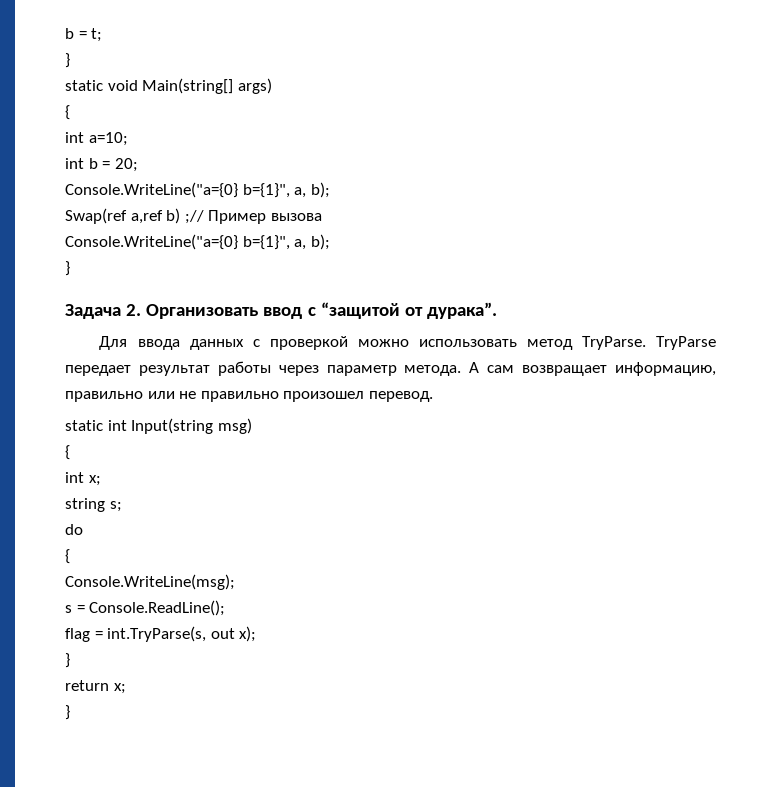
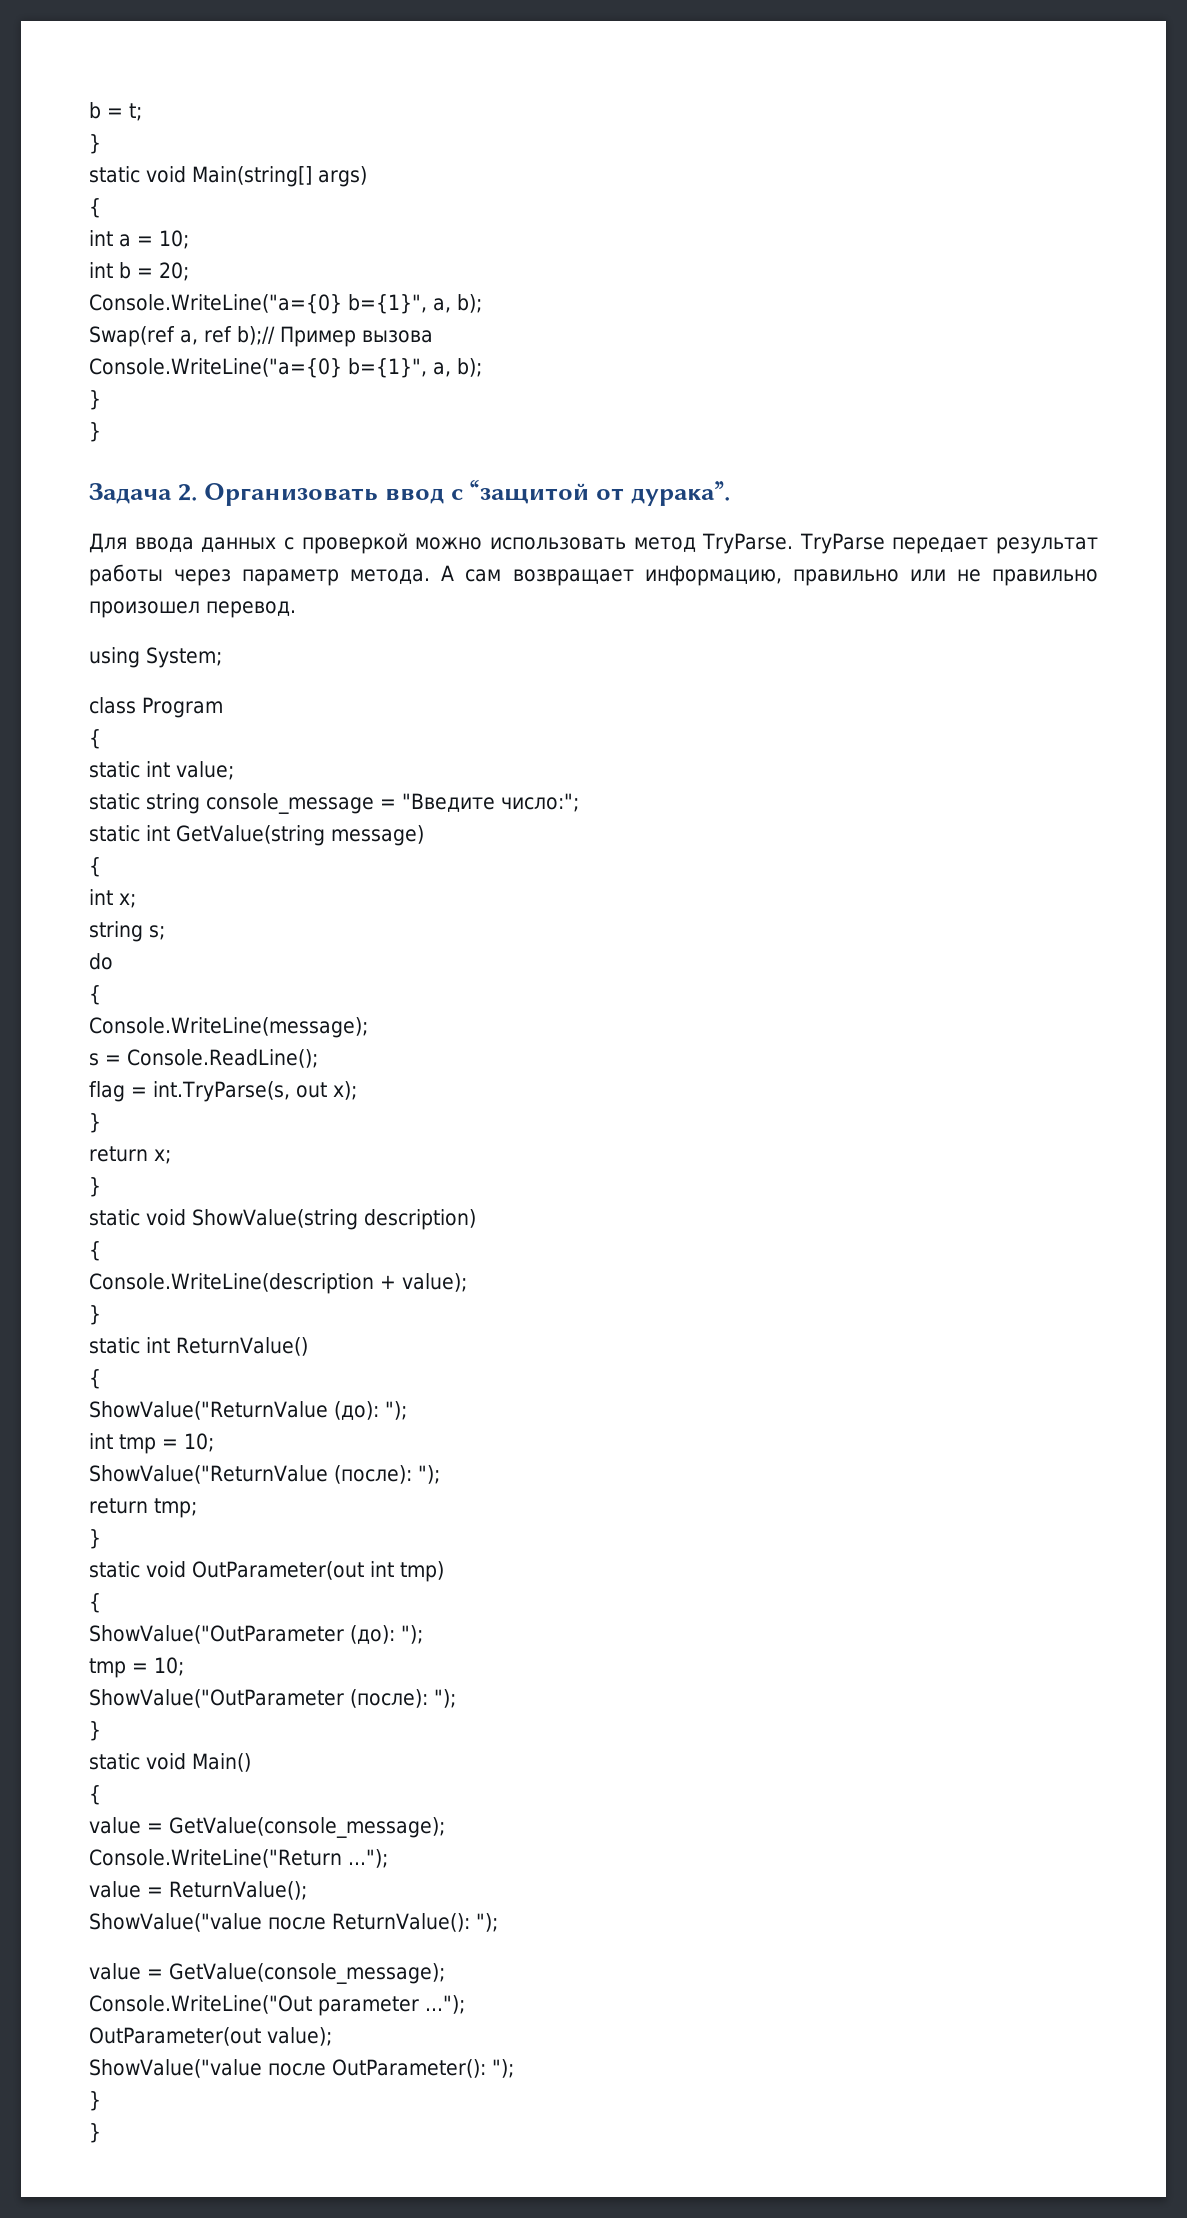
[88,132,128,146] a=10; -> [119,230,189,249] a = 10;
[130,208,204,224] a,ref b) ;// -> [180,326,275,345] a, ref b);//
(70, 268) none -> [89,422,101,442] // }
[65,418,252,434] static int Input(string msg) -> [89,647,222,668] [89,697,223,718] [89,729,101,749] [89,761,234,780] [89,793,579,814] [89,825,424,846] using System; // class Program // { // static int value; // static string console_message = "Введите число:"; // static int GetValue(string message)
[65,574,235,590] Console.WriteLine(msg); -> [89,1017,368,1038] Console.WriteLine(message);
(70, 712) none -> [89,1209,476,1230] [89,1241,101,1261] [89,1273,467,1294] [89,1305,101,1325] [89,1337,308,1356] [89,1369,101,1389] [89,1401,407,1420] [89,1433,214,1454] [89,1465,440,1484] [89,1498,197,1518] [89,1529,101,1549] [89,1561,444,1582] [89,1593,101,1613] [89,1625,423,1644] [89,1657,184,1678] [89,1689,456,1708] [89,1721,101,1741] [89,1753,251,1772] [89,1785,101,1805] [89,1817,445,1838] [89,1849,388,1868] [89,1881,307,1900] [89,1913,498,1932] [89,1963,445,1984] [89,1995,465,2016] [89,2027,332,2046] [89,2059,514,2078] [89,2091,101,2111] [89,2123,101,2143] // static void ShowValue(string description) // { // Console.WriteLine(description + value); // } // static int ReturnValue() // { // ShowValue("ReturnValue (до): "); // int tmp = 10; // ShowValue("ReturnValue (после): "); // return tmp; // } // static void OutParameter(out int tmp) // { // ShowValue("OutParameter (до): "); // tmp = 10; // ShowValue("OutParameter (после): "); // } // static void Main() // { // value = GetValue(console_message); // Console.WriteLine("Return ..."); // value = ReturnValue(); // ShowValue("value после ReturnValue(): "); // value = GetValue(console_message); // Console.WriteLine("Out parameter ..."); // OutParameter(out value); // ShowValue("value после OutParameter(): "); // } // }

